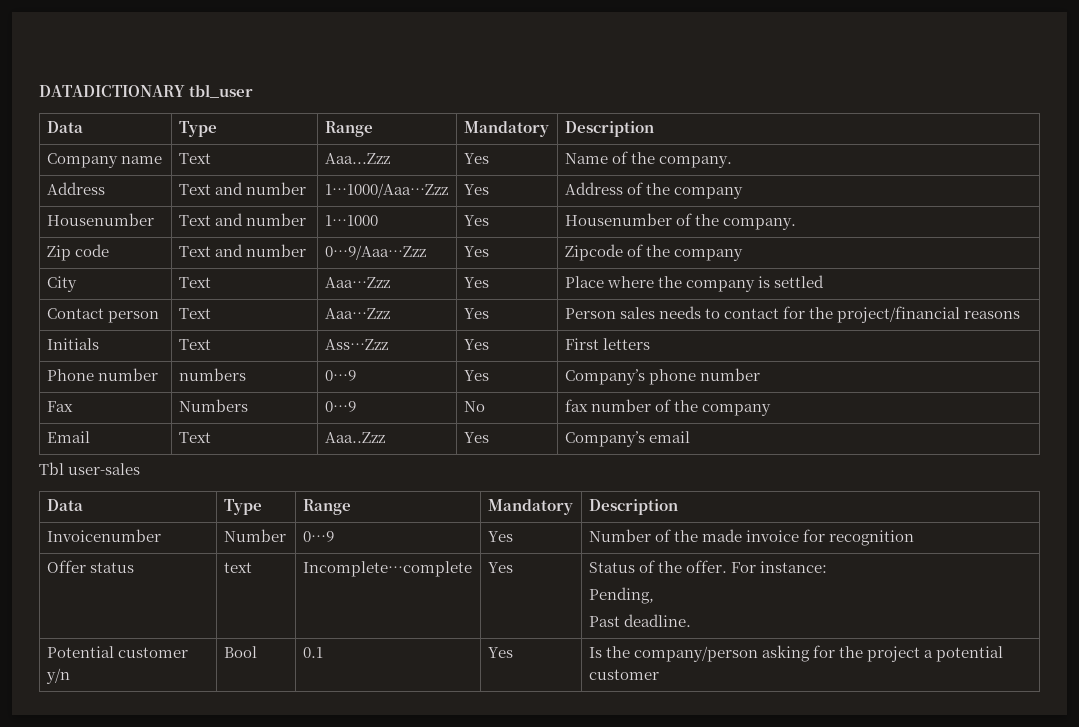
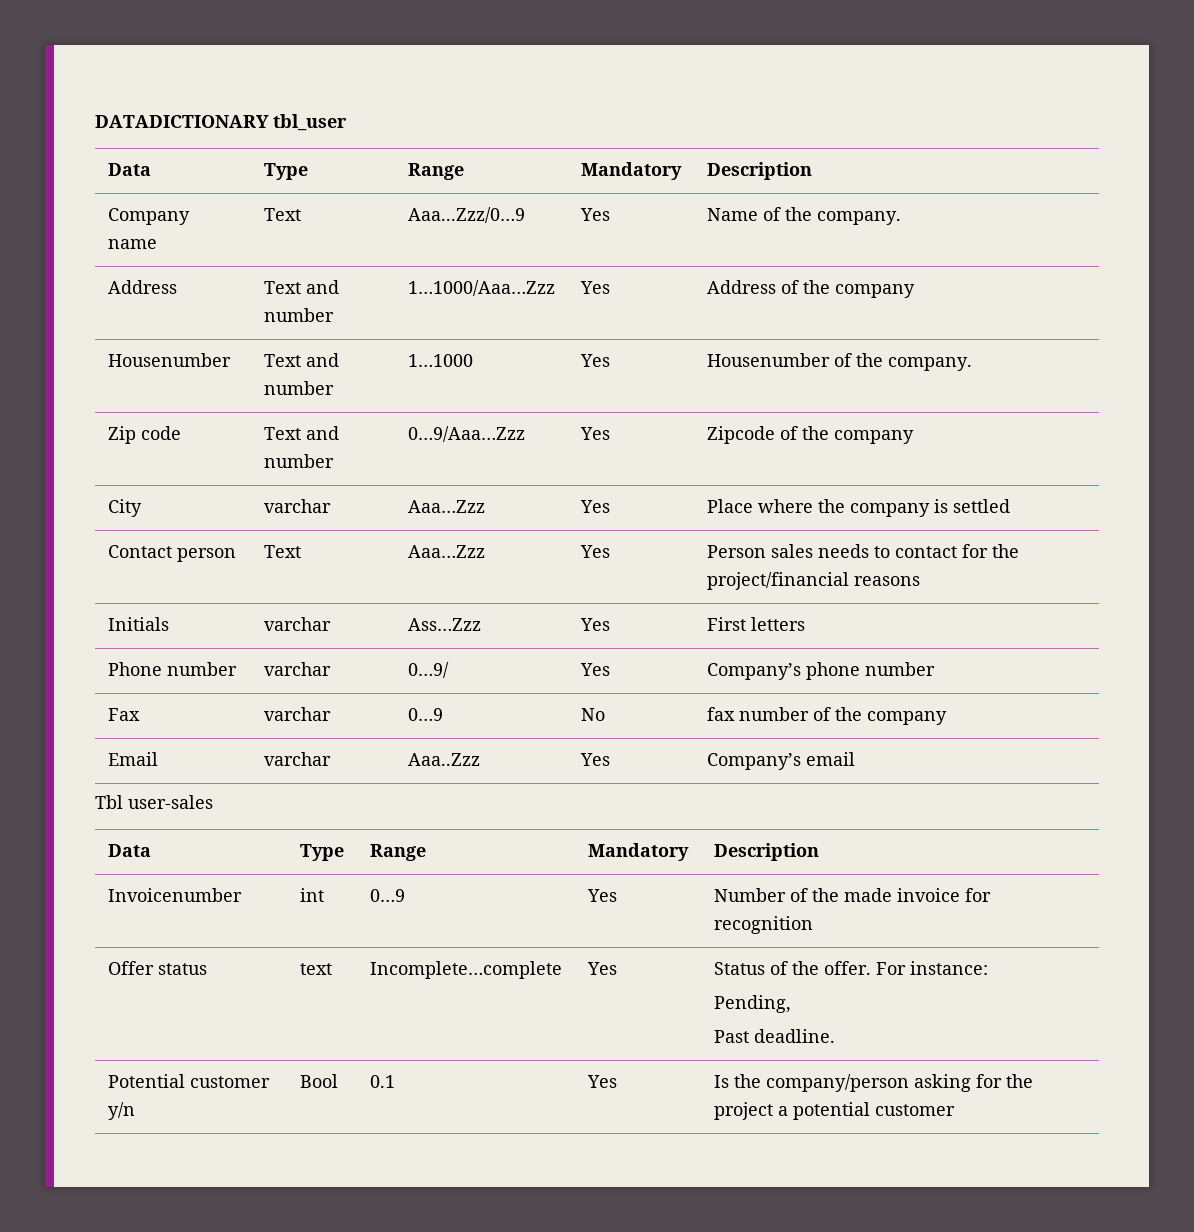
[324,153,390,164] Aaa...Zzz -> [407,207,525,223] Aaa...Zzz/0…9
[178,277,211,288] Text -> [263,499,331,513] varchar
[178,339,211,350] Text -> [263,617,331,631] varchar
[178,368,246,381] [324,370,356,381] numbers | 0…9 -> [263,662,331,676] [407,662,449,678] varchar | 0…9/
[178,399,248,412] Numbers -> [263,707,331,721] varchar
[178,432,211,443] Text -> [263,752,331,766] varchar
[223,529,286,542] Number -> [299,888,324,902] int

